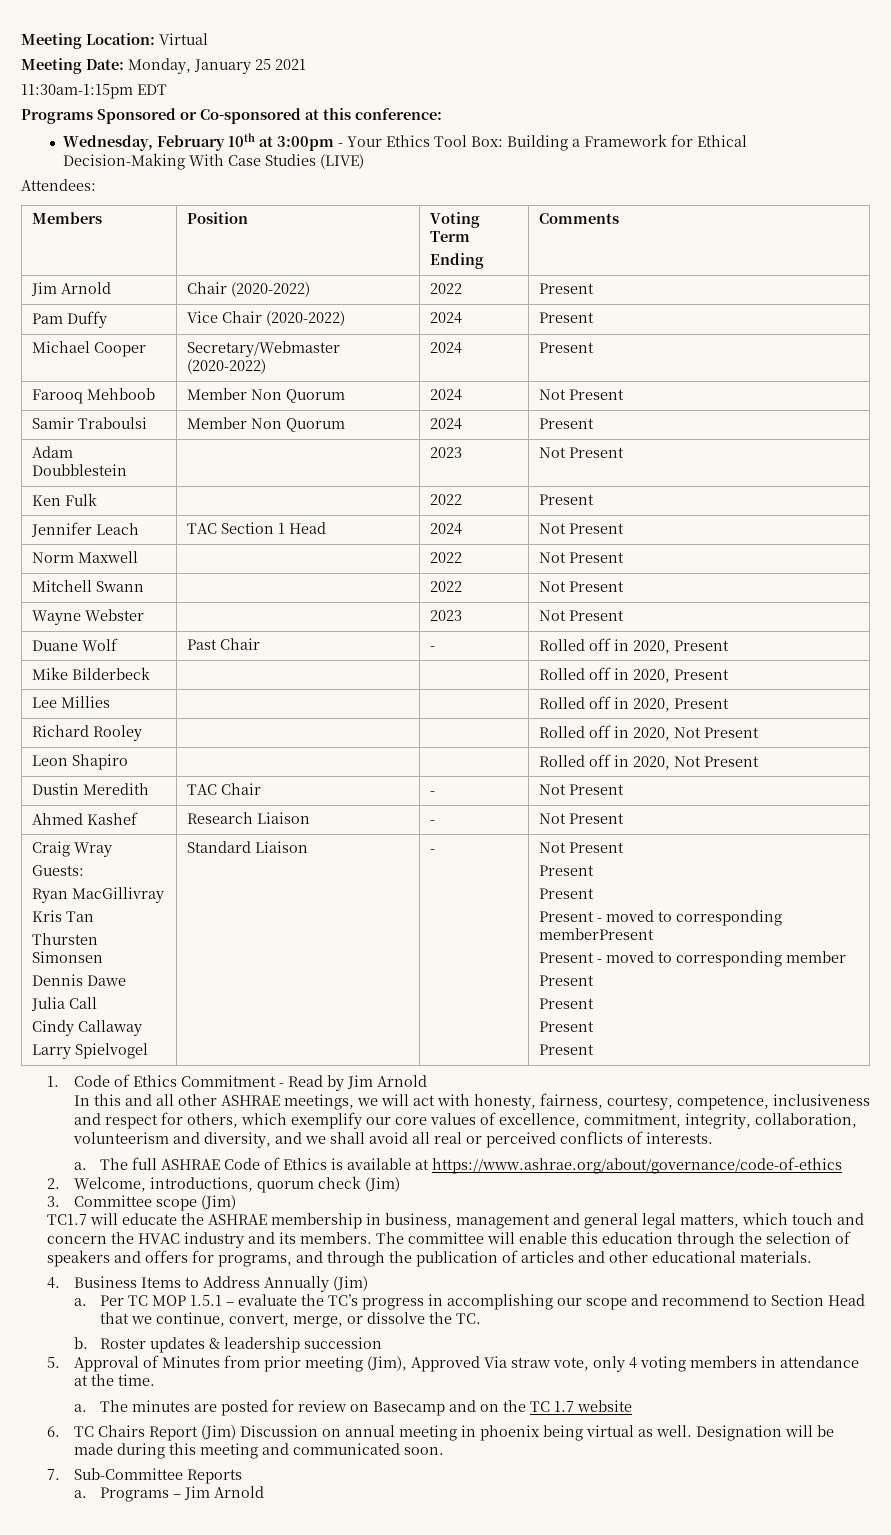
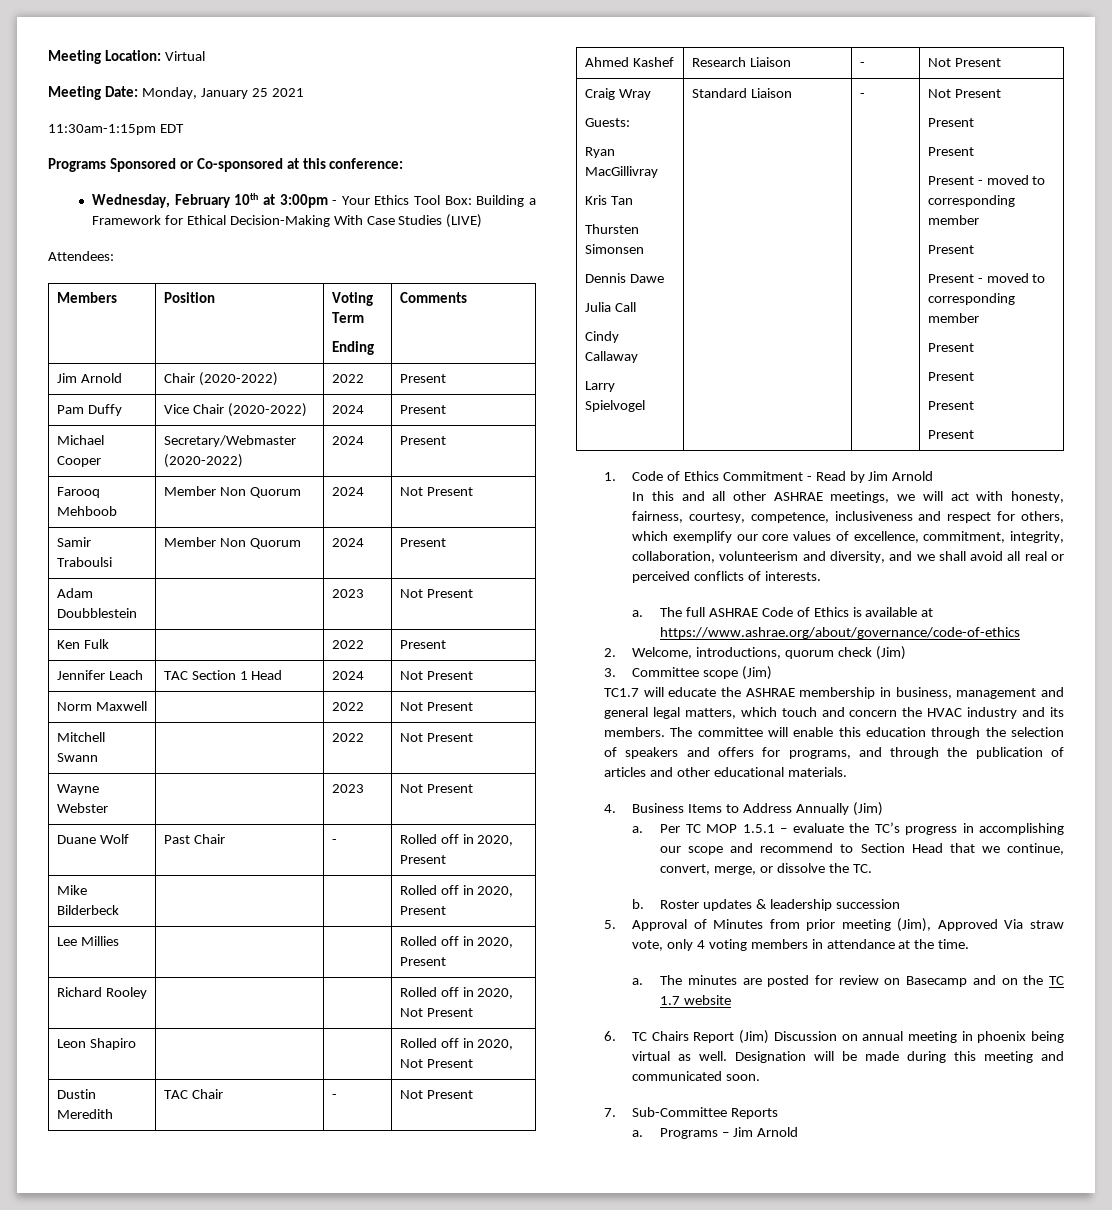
[538,928,654,940] memberPresent -> [927,215,979,225] [927,245,974,254] member // Present

